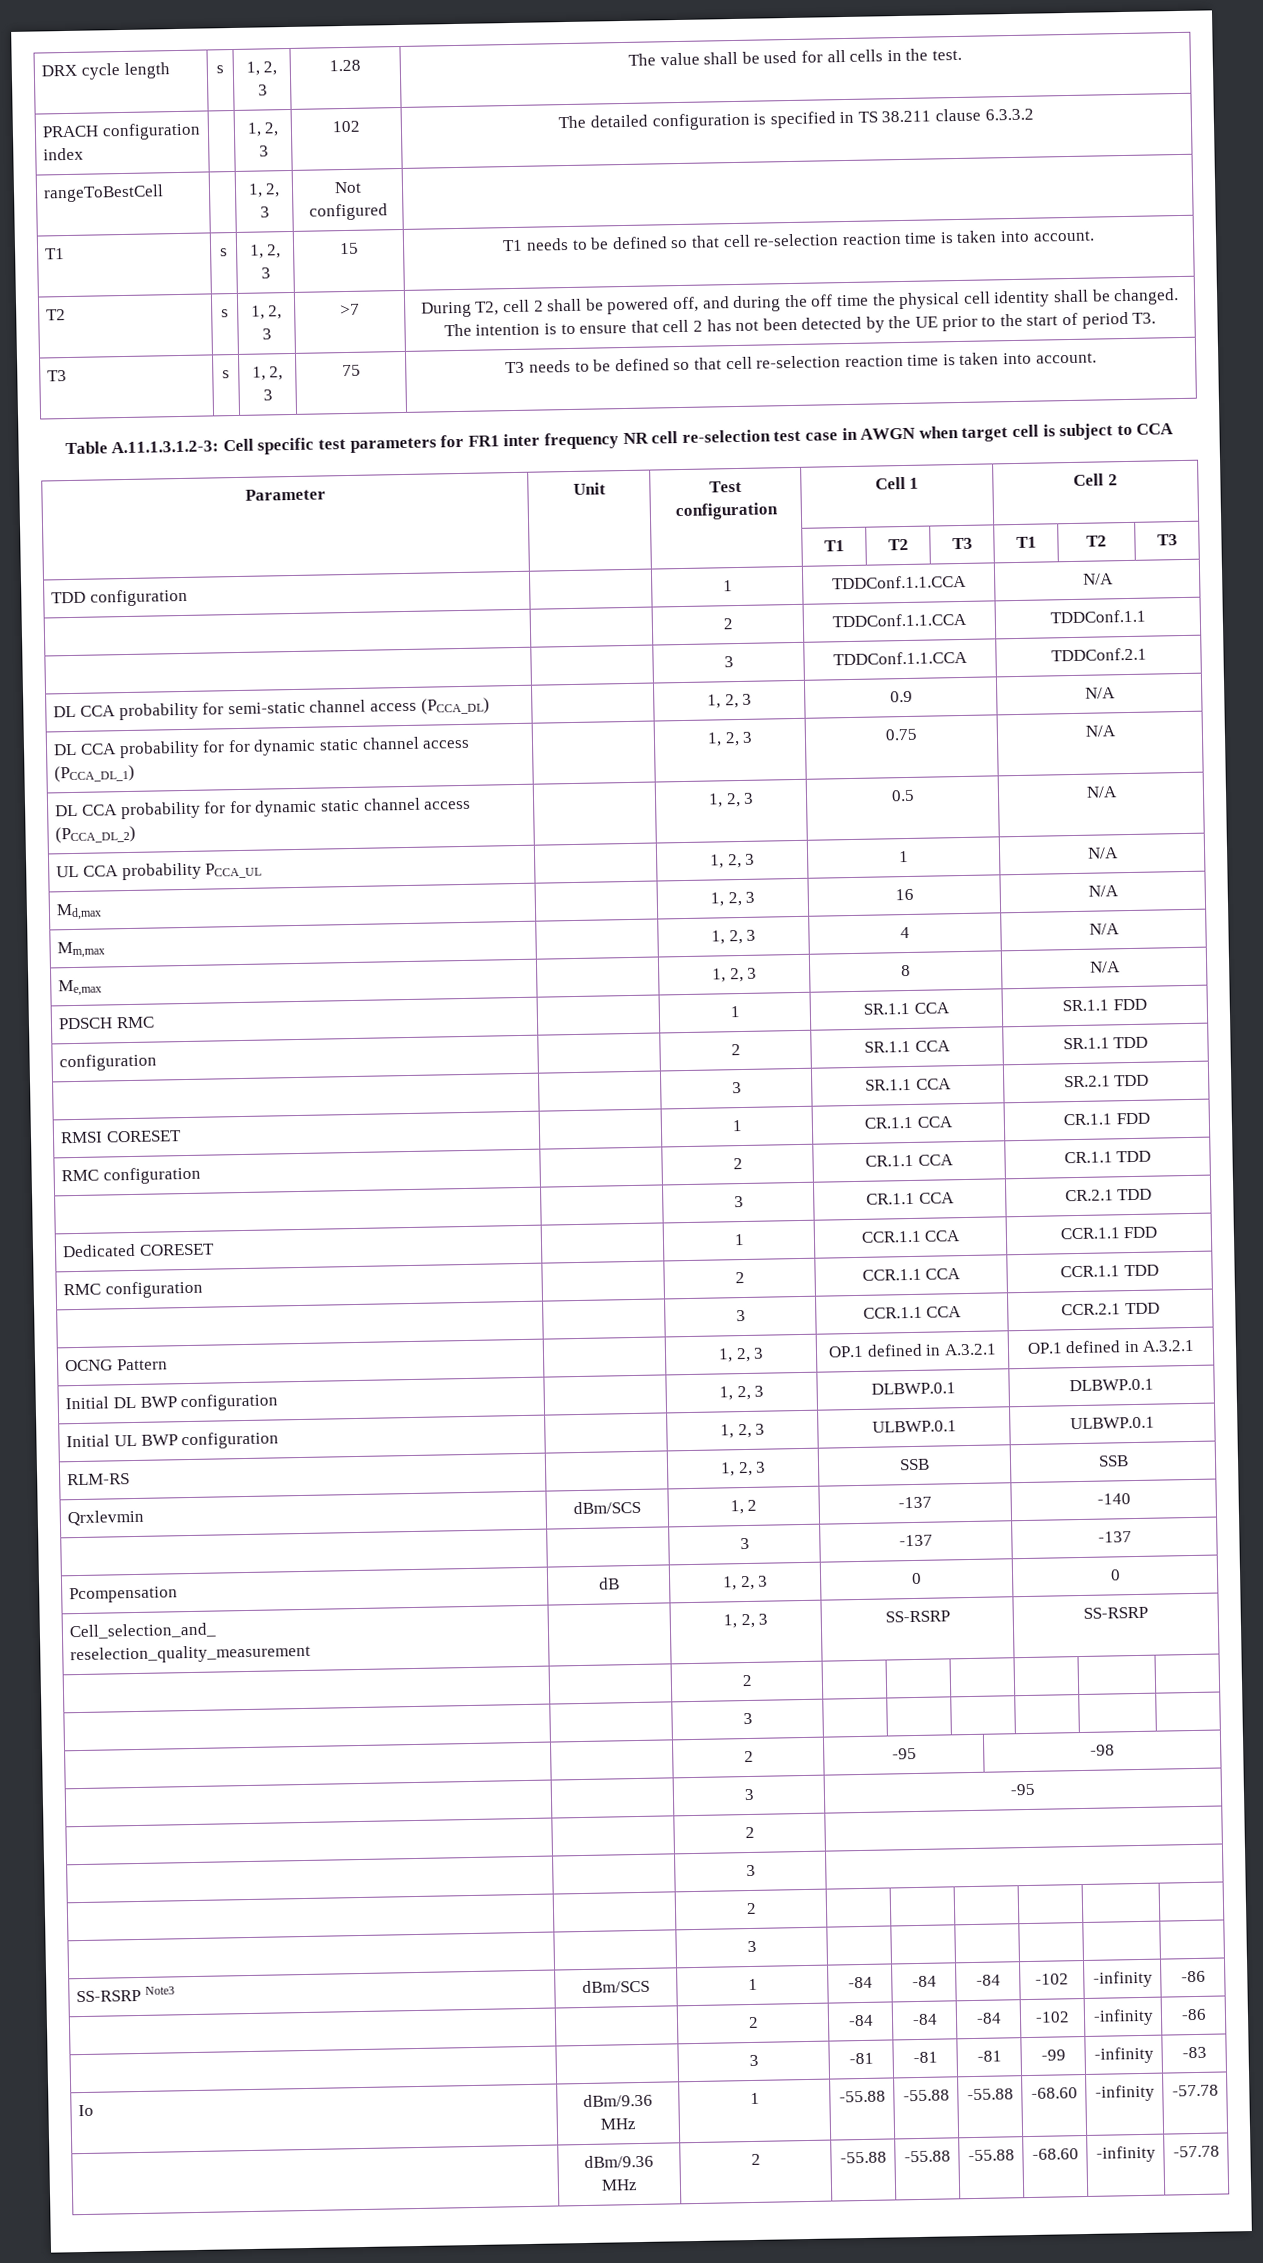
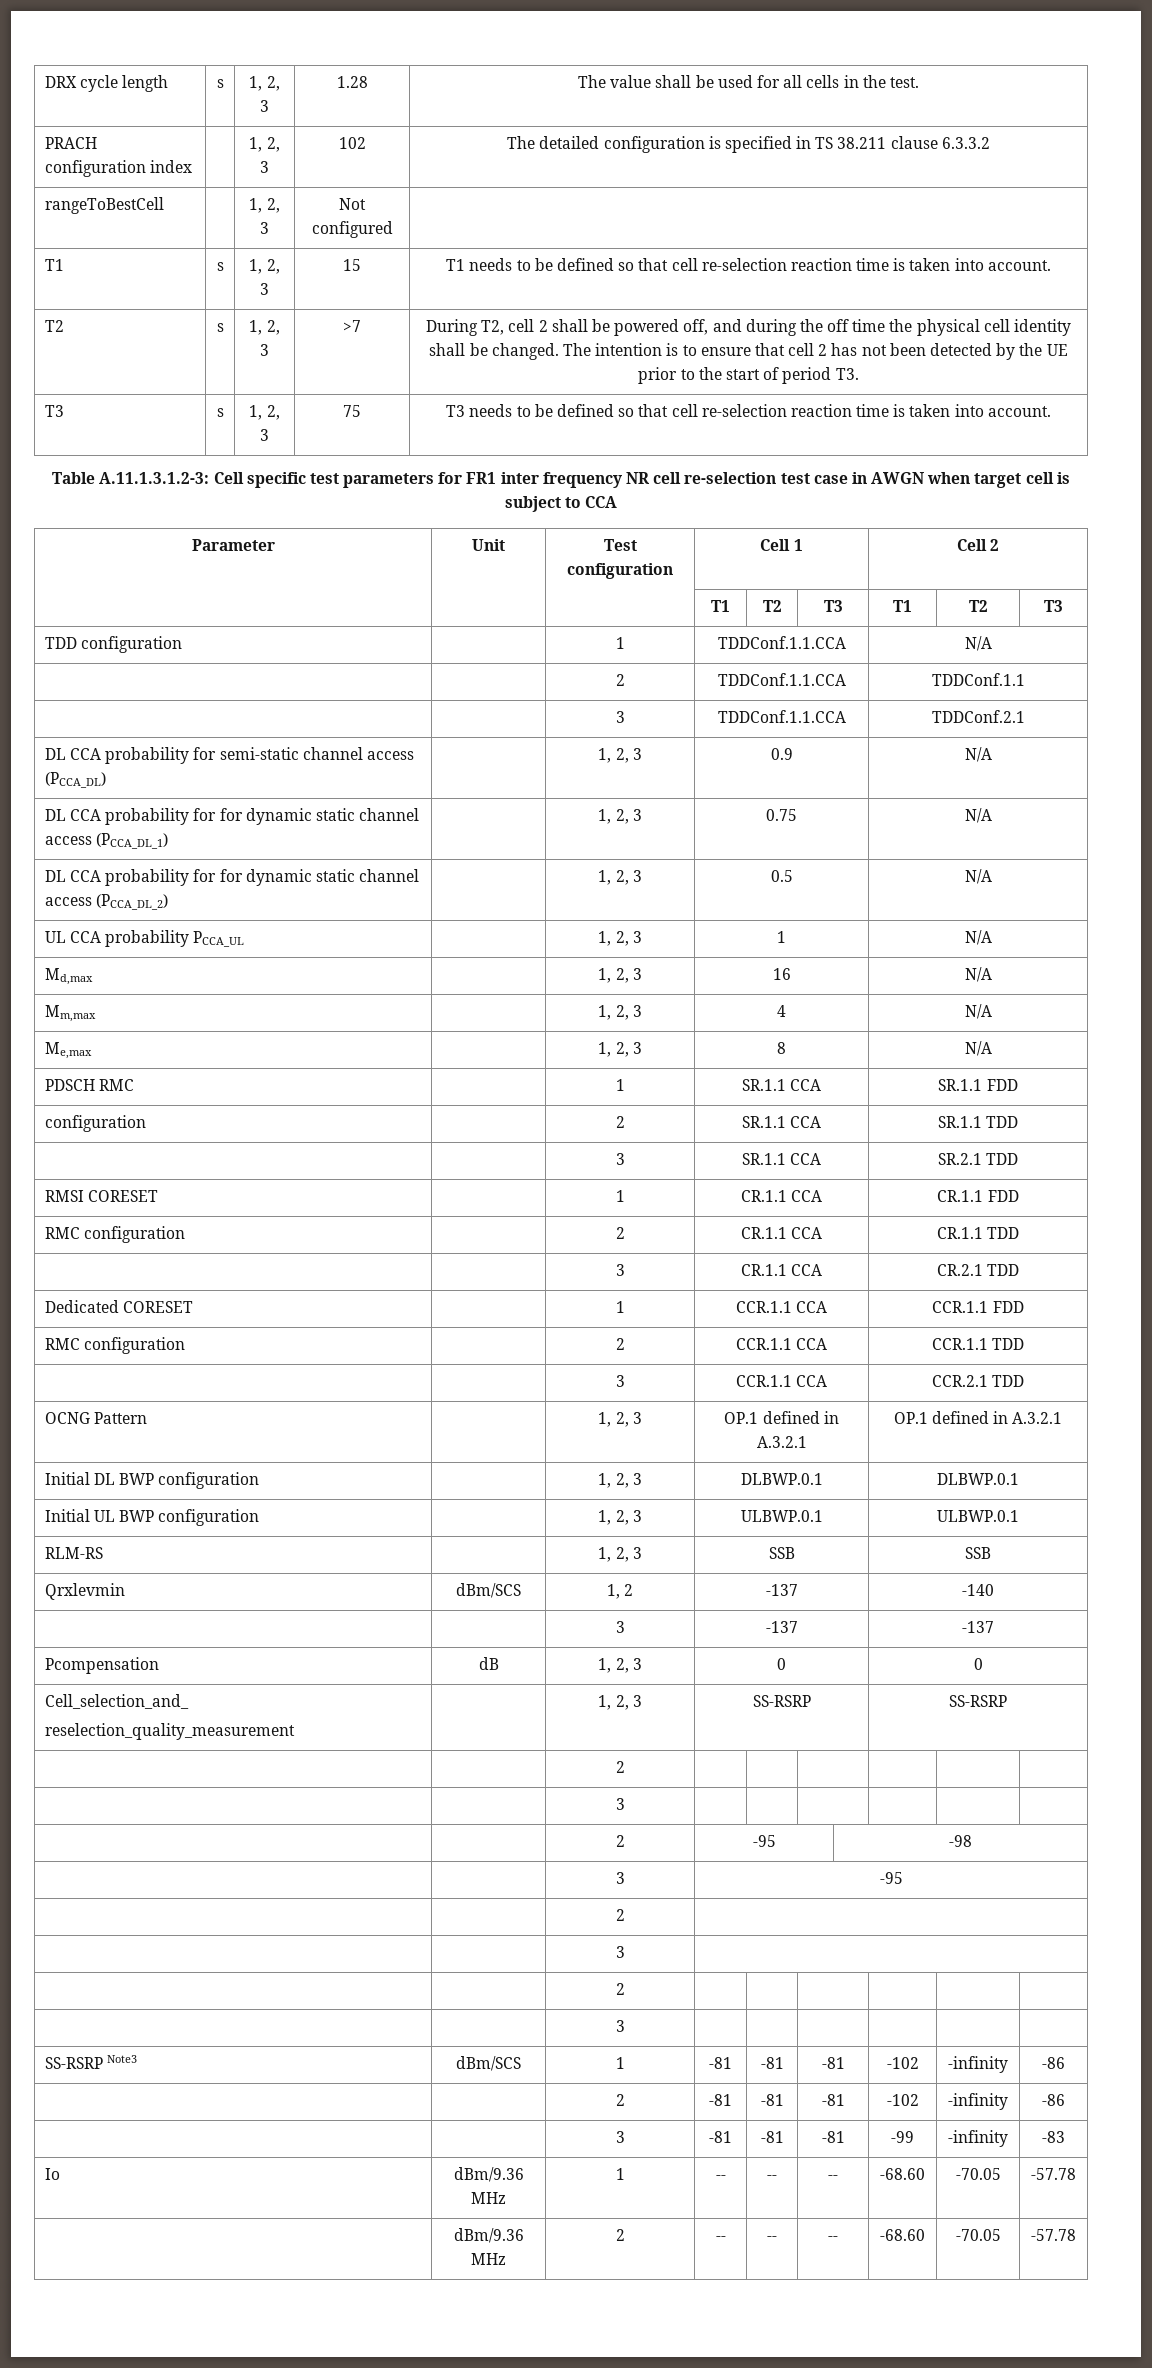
[847,1976,873,1989] [911,1975,937,1988] [975,1974,1001,1986] -84 | -84 | -84 -> [709,2057,732,2069] [760,2057,784,2069] [821,2057,845,2069] -81 | -81 | -81
[847,2014,874,2027] [911,2013,938,2026] [975,2012,1002,2024] -84 | -84 | -84 -> [709,2094,732,2106] [760,2094,784,2106] [821,2094,845,2106] -81 | -81 | -81
[838,2090,886,2103] [902,2089,950,2102] [966,2088,1014,2101] [1030,2087,1078,2099] [1094,2084,1155,2102] -55.88 | -55.88 | -55.88 | -68.60 | -infinity -> [715,2175,726,2180] [767,2175,777,2180] [828,2175,838,2180] [880,2168,925,2180] [955,2168,1001,2180] -- | -- | -- | -68.60 | -70.05
[839,2151,887,2164] [903,2150,951,2163] [967,2149,1015,2162] [1031,2148,1079,2160] [1095,2145,1156,2163] -55.88 | -55.88 | -55.88 | -68.60 | -infinity -> [715,2236,726,2241] [767,2236,777,2241] [828,2236,838,2241] [880,2229,925,2241] [955,2229,1001,2241] -- | -- | -- | -68.60 | -70.05

